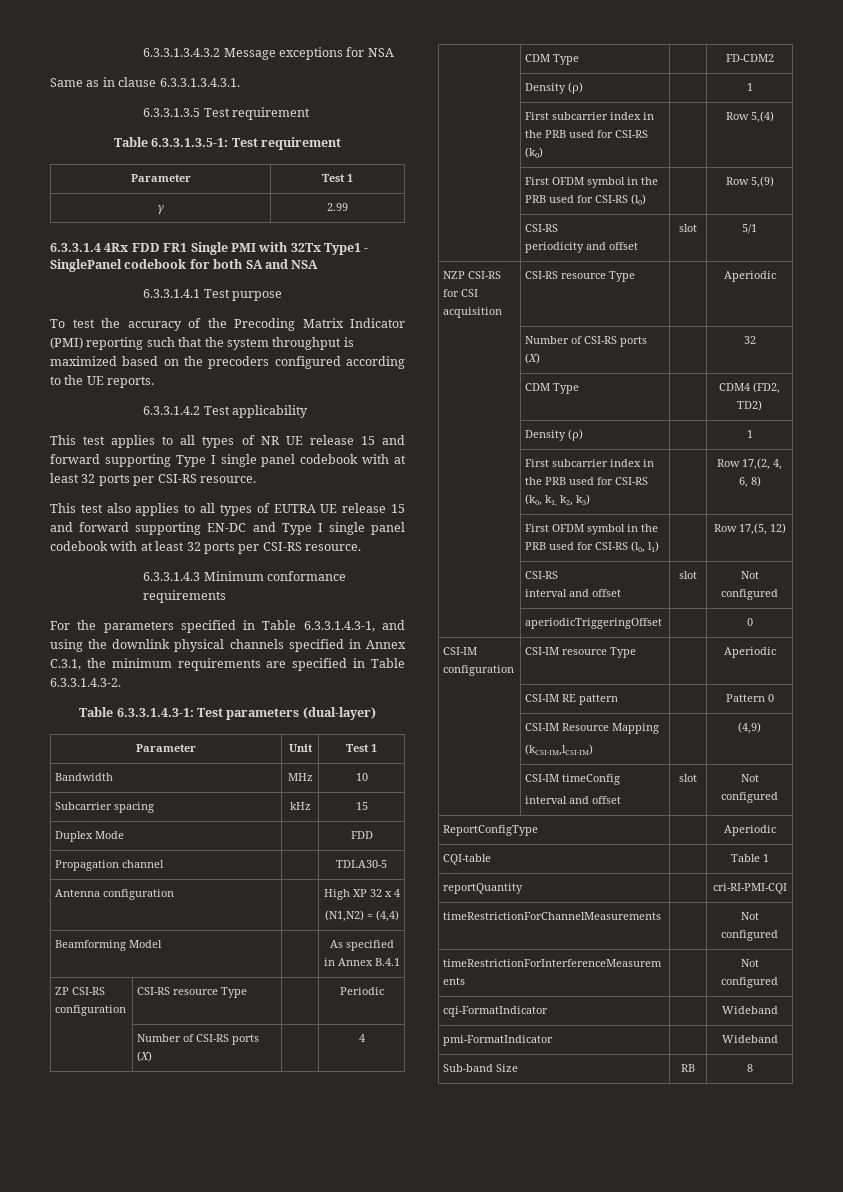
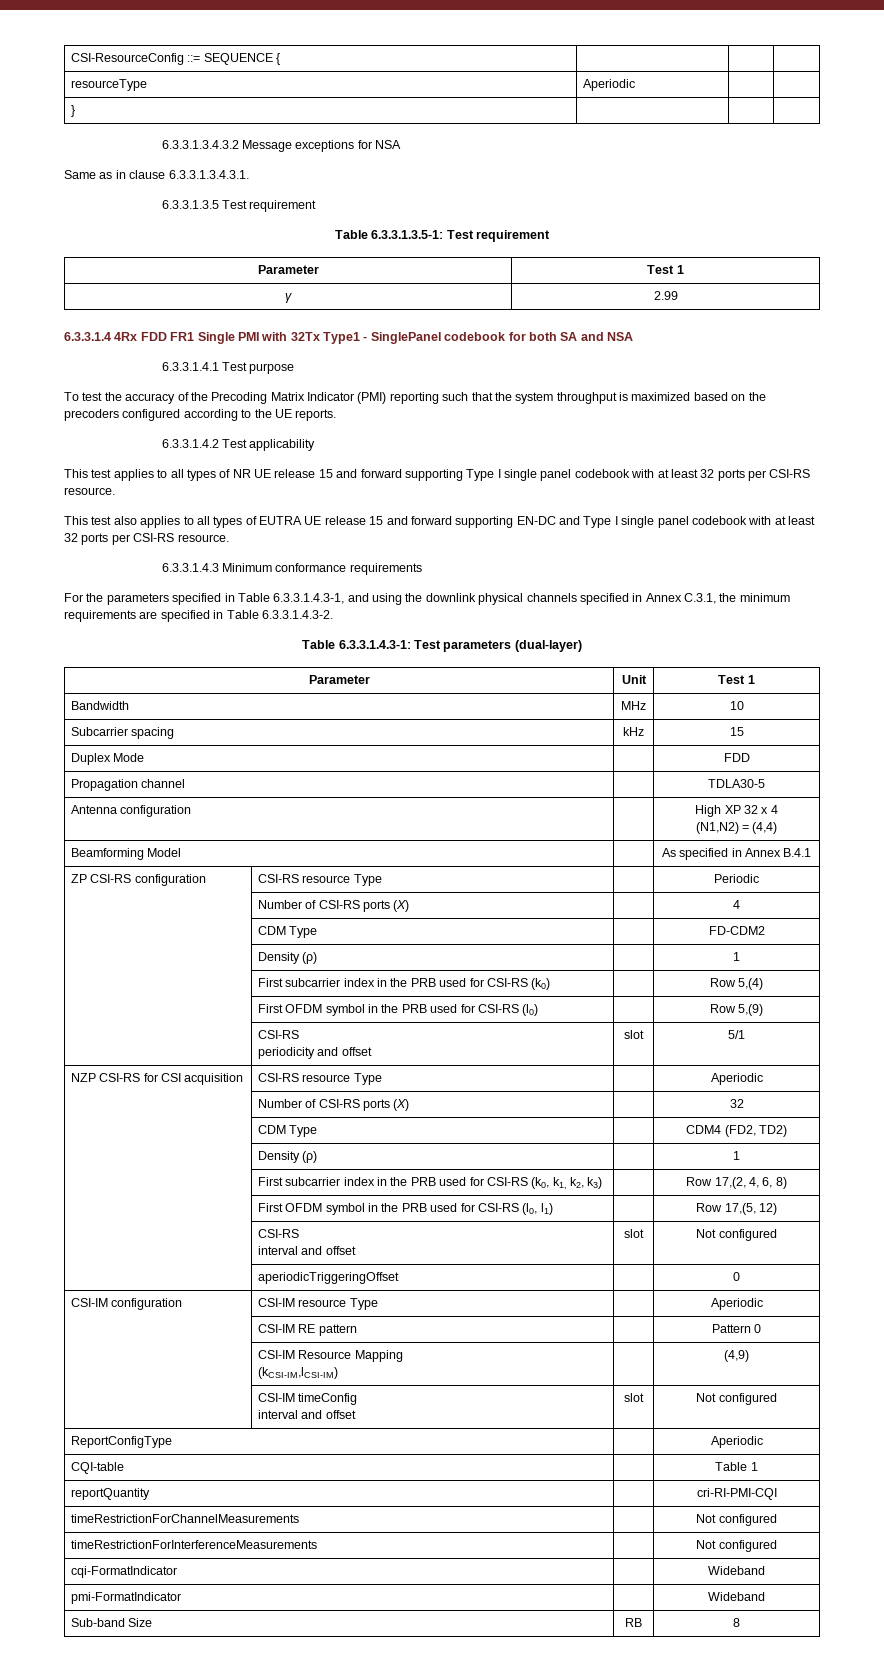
(143, 52) none -> [70,53,281,65] [70,79,147,91] [582,79,635,91] [70,105,75,117] CSI-ResourceConfig ::= SEQUENCE { | | | // resourceType | Aperiodic | | // } | | | //

